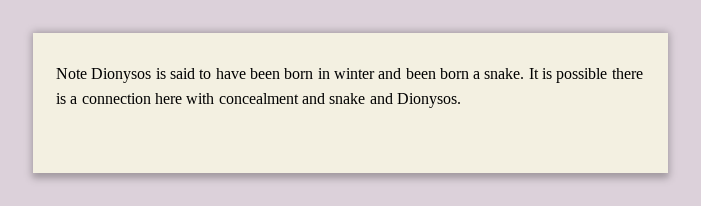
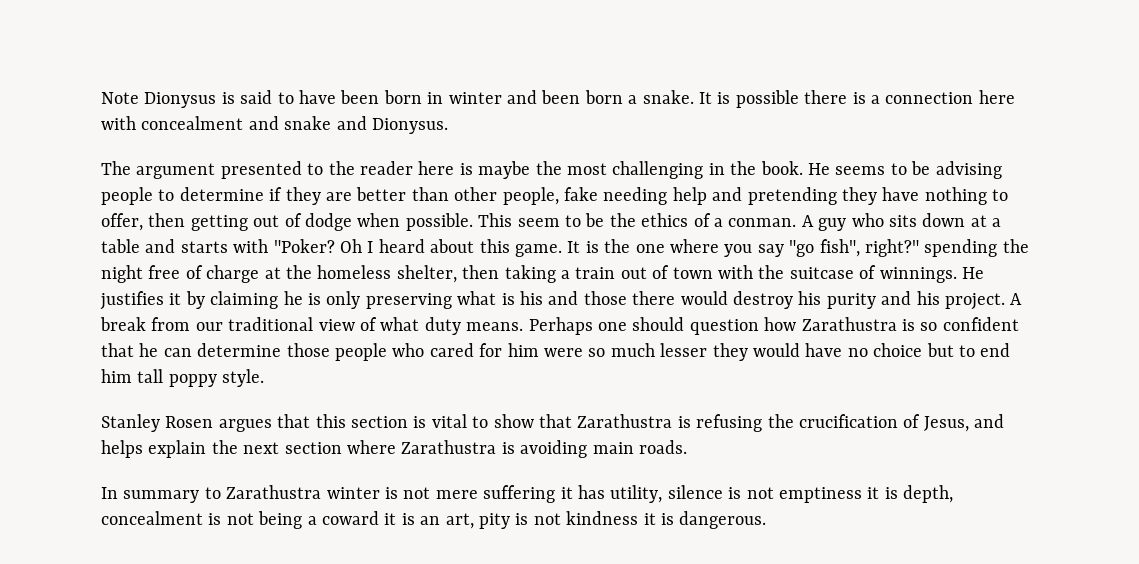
[91,68,152,83] Dionysos -> [144,92,217,108] Dionysus
[396,93,461,108] Dionysos. -> [372,118,448,134] [101,161,1002,179] [101,187,1009,205] [101,213,1002,231] [101,239,1029,257] [101,265,984,283] [100,291,1023,310] [100,317,1019,335] [101,343,1011,361] [101,369,265,387] [101,414,1005,432] [101,440,687,458] [101,485,954,503] [101,511,767,529] Dionysus. // The argument presented to the reader here is maybe the most challenging in the book. He seems to be advising people to determine if they are better than other people, fake needing help and pretending they have nothing to offer, then getting out of dodge when possible. This seem to be the ethics of a conman. A guy who sits down at a table and starts with "Poker? Oh I heard about this game. It is the one where you say "go fish", right?" spending the night free of charge at the homeless shelter, then taking a train out of town with the suitcase of winnings. He justifies it by claiming he is only preserving what is his and those there would destroy his purity and his project. A break from our traditional view of what duty means. Perhaps one should question how Zarathustra is so confident that he can determine those people who cared for him were so much lesser they would have no choice but to end him tall poppy style. // Stanley Rosen argues that this section is vital to show that Zarathustra is refusing the crucification of Jesus, and helps explain the next section where Zarathustra is avoiding main roads. // In summary to Zarathustra winter is not mere suffering it has utility, silence is not emptiness it is depth, concealment is not being a coward it is an art, pity is not kindness it is dangerous.

